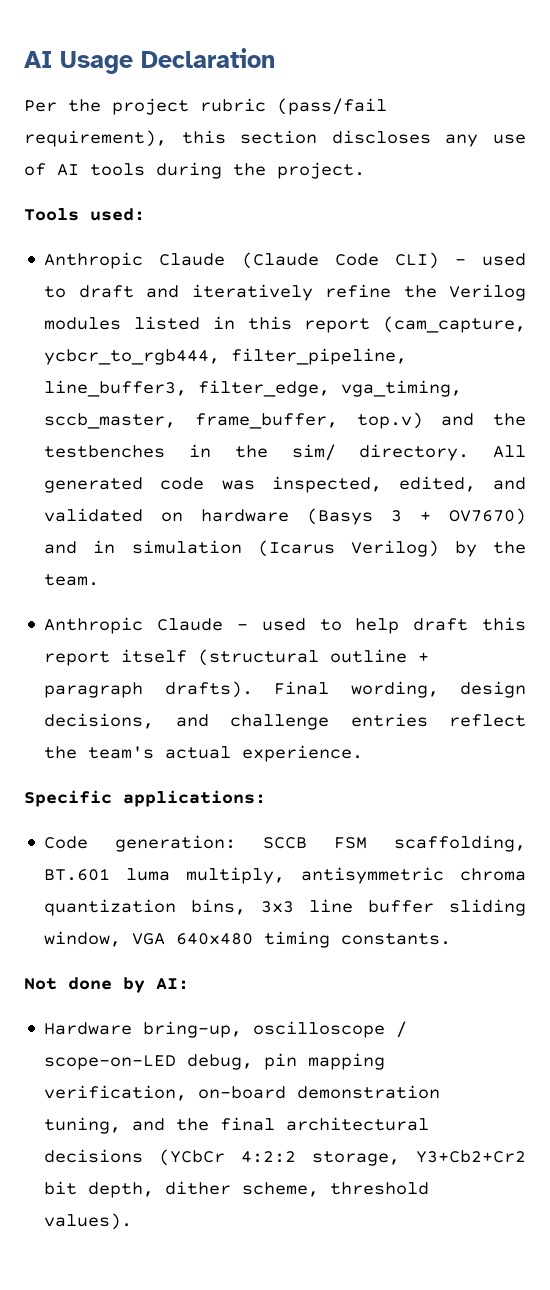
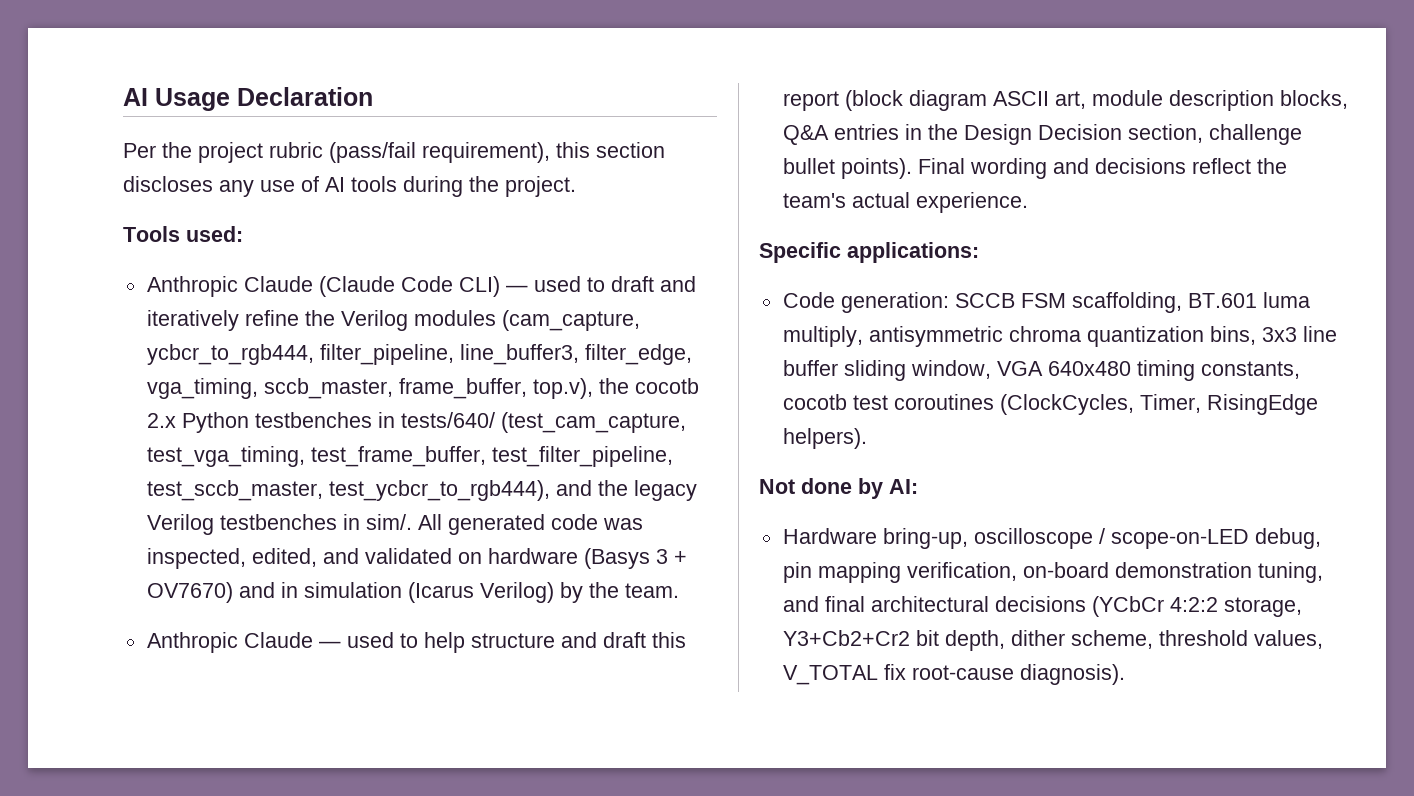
[454,259,466,265] - -> [505,285,528,292] —
[134,316,371,333] listed in this report -> (496, 318) none
[356,412,526,429] [44,444,470,461] top.v) and the testbenches in the sim/ directory. -> [532,378,699,399] [146,412,686,433] [146,446,673,467] [146,480,697,501] [146,514,412,535] top.v), the cocotb 2.x Python testbenches in tests/640/ (test_cam_capture, test_vga_timing, test_frame_buffer, test_filter_pipeline, test_sccb_master, test_ycbcr_to_rgb444), and the legacy Verilog testbenches in sim/.
[236,624,248,630] - -> [318,641,341,648] —
(400, 626) none -> [470,632,597,648] structure and
[121,649,430,666] [44,681,526,698] [44,713,428,730] itself (structural outline + paragraph drafts). Final wording, design decisions, and challenge entries -> [844,90,1348,111] [782,124,1302,145] [782,158,1186,179] (block diagram ASCII art, module description blocks, Q&A entries in the Design Decision section, challenge bullet points). Final wording and decisions
[341,933,452,945] constants. -> [1200,361,1300,379] [782,394,1318,415] [782,428,867,449] constants, cocotb test coroutines (ClockCycles, Timer, RisingEdge helpers).
[176,1118,210,1131] the -> (819, 604) none
[44,1213,133,1230] values). -> [1253,630,1323,649] [782,664,1125,685] values, V_TOTAL fix root-cause diagnosis).

